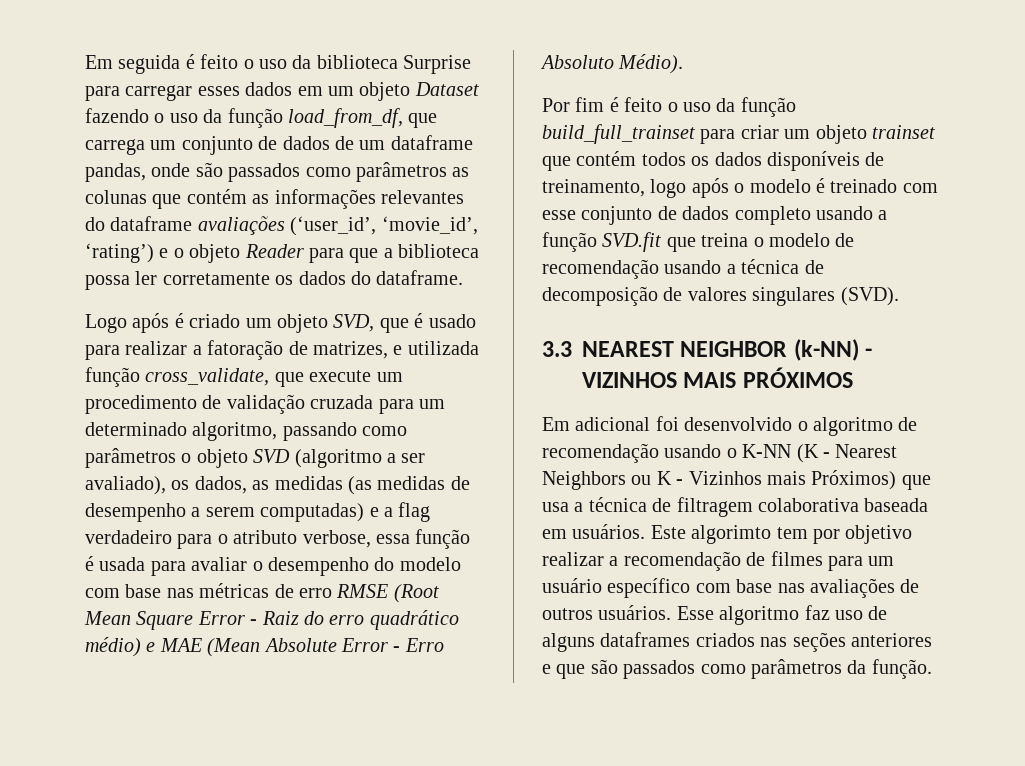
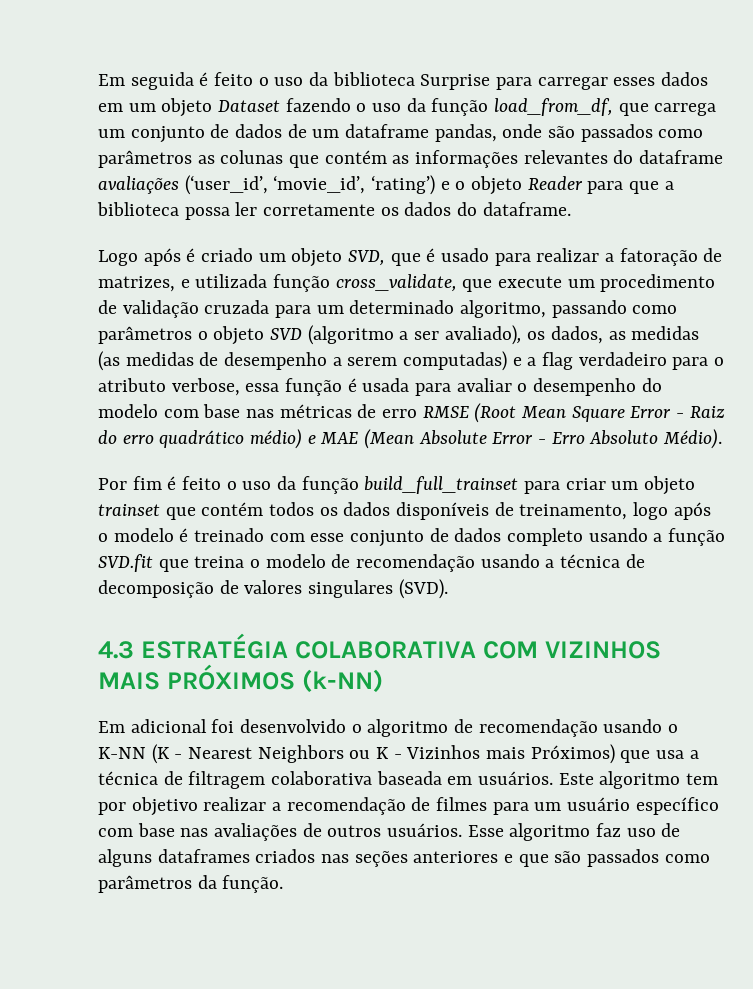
[542,339,873,361] 3.3 NEAREST NEIGHBOR (k-NN) - -> [98,633,538,659] 4.3 ESTRATÉGIA COLABORATIVA COM
(853, 377) none -> [301,669,383,693] (k-NN)
[691,525,772,544] algorimto -> [599,771,681,789] algoritmo

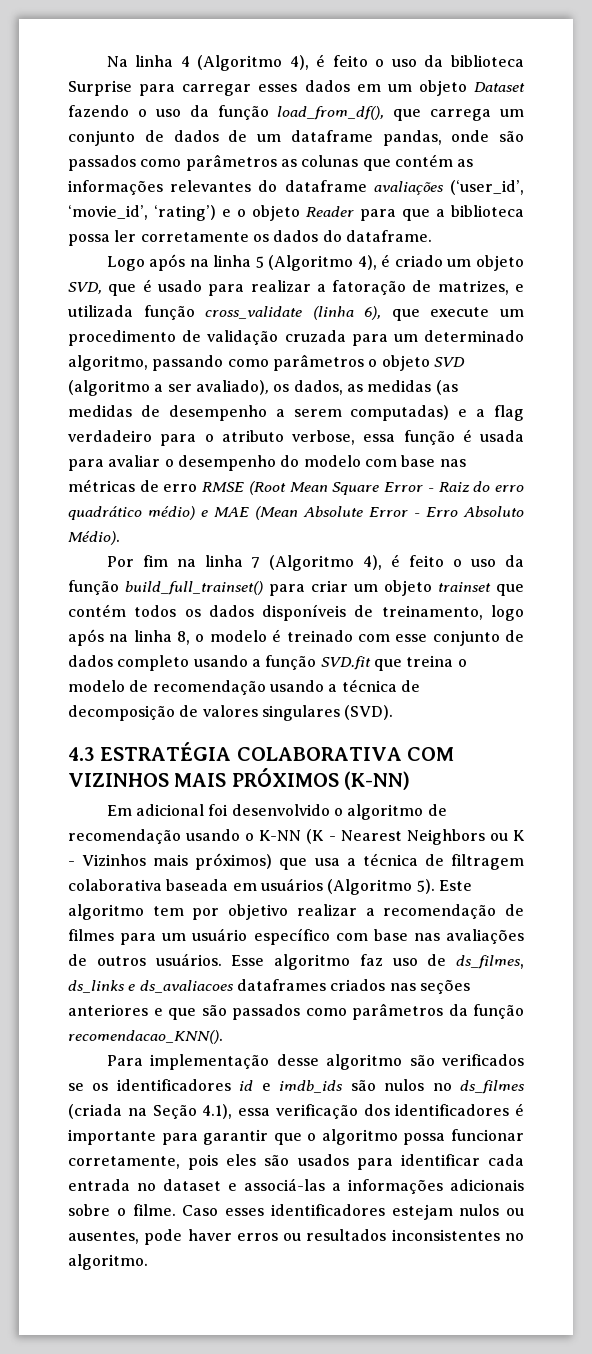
[98,72,194,90] Em seguida -> [106,55,309,71] Na linha 4 (Algoritmo 4),
[494,98,614,116] load_from_df, -> [277,106,385,120] load_from_df(),
(181, 257) none -> [189,255,377,271] na linha 5 (Algoritmo 4),
[335,274,457,292] cross_validate, -> [205,306,382,320] cross_validate (linha 6),
(162, 483) none -> [176,555,383,571] na linha 7 (Algoritmo 4),
[364,476,519,494] build_full_trainset -> [125,581,263,595] build_full_trainset()
(711, 511) none -> [109,630,191,645] na linha 8,
[301,669,383,693] (k-NN) -> [344,771,411,790] (K-NN)
[530,744,615,764] Próximos) -> [195,853,273,870] próximos)
[478,771,554,785] usuários. -> [260,878,435,895] usuários (Algoritmo 5).
[98,849,152,867] alguns -> [456,955,524,969] [68,980,234,993] ds_filmes, ds_links e ds_avaliacoes
[222,875,284,893] função. -> [473,1004,524,1019] [68,1030,223,1044] [106,1054,524,1070] [68,1079,526,1094] [68,1103,524,1119] [68,1129,524,1145] [68,1154,524,1170] [68,1178,524,1194] [68,1204,524,1220] [68,1229,524,1245] [68,1254,148,1270] função recomendacao_KNN(). // Para implementação desse algoritmo são verificados se os identificadores id e imdb_ids são nulos no ds_filmes (criada na Seção 4.1), essa verificação dos identificadores é importante para garantir que o algoritmo possa funcionar corretamente, pois eles são usados para identificar cada entrada no dataset e associá-las a informações adicionais sobre o filme. Caso esses identificadores estejam nulos ou ausentes, pode haver erros ou resultados inconsistentes no algoritmo.

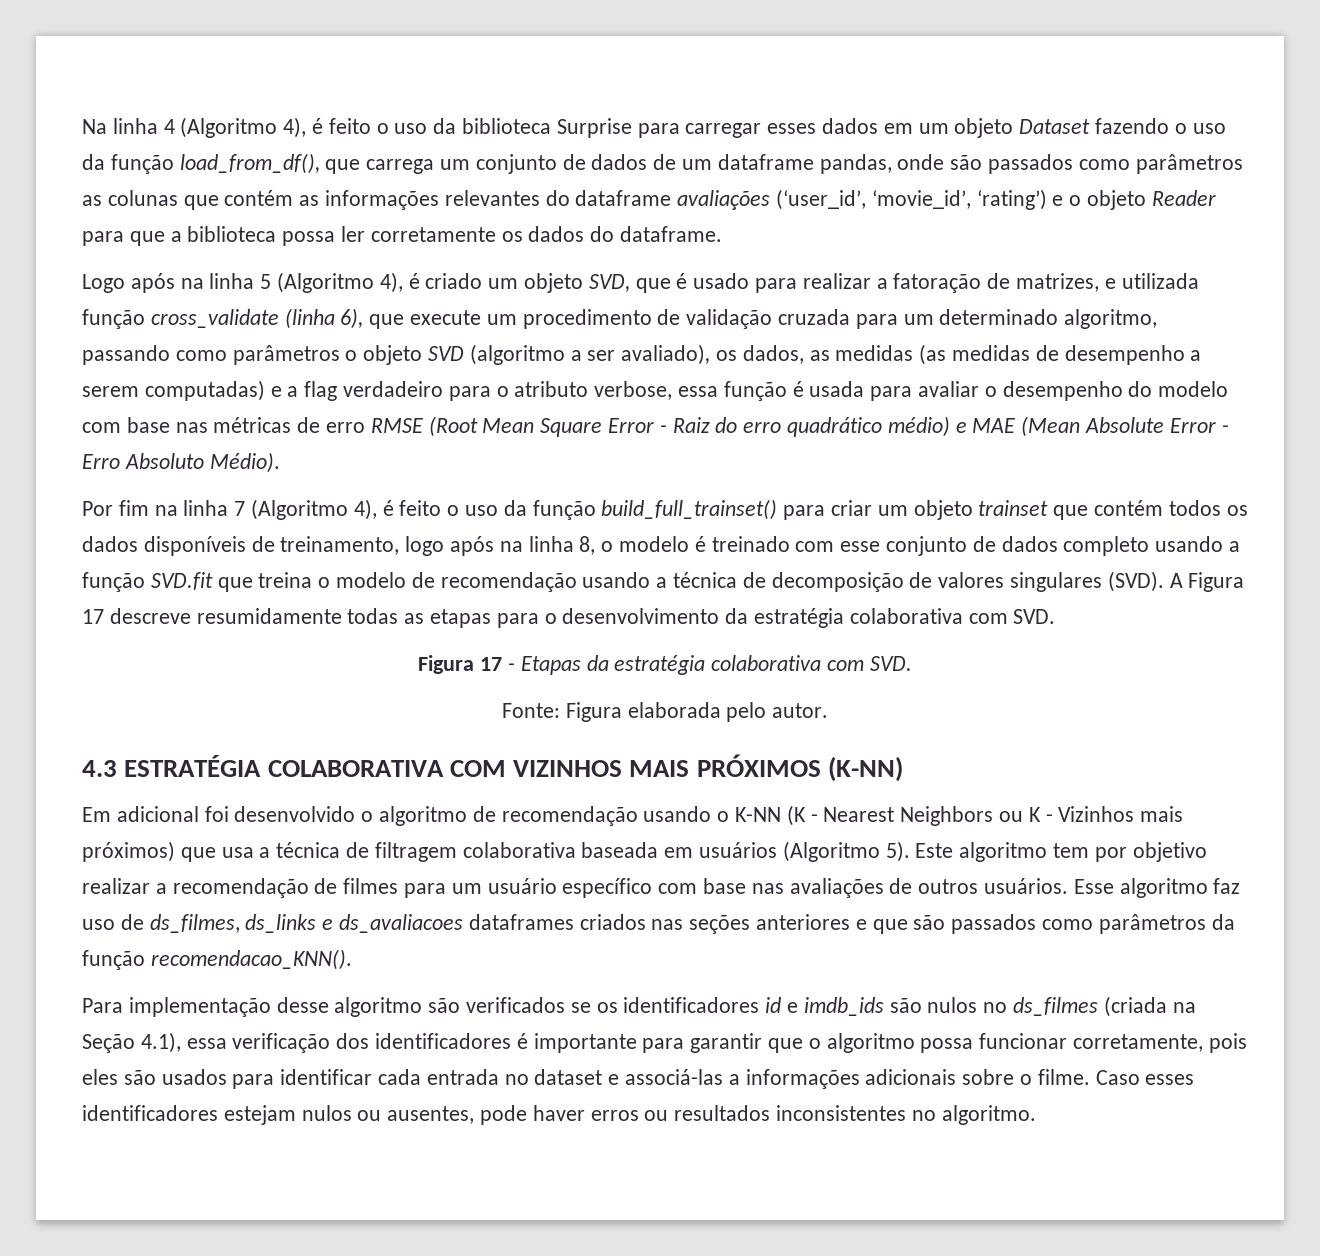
(394, 712) none -> [1169,572,1245,592] [82,608,1056,628] [418,655,912,675] [501,702,829,722] A Figura 17 descreve resumidamente todas as etapas para o desenvolvimento da estratégia colaborativa com SVD. // Figura 17 - Etapas da estratégia colaborativa com SVD. // Fonte: Figura elaborada pelo autor.

